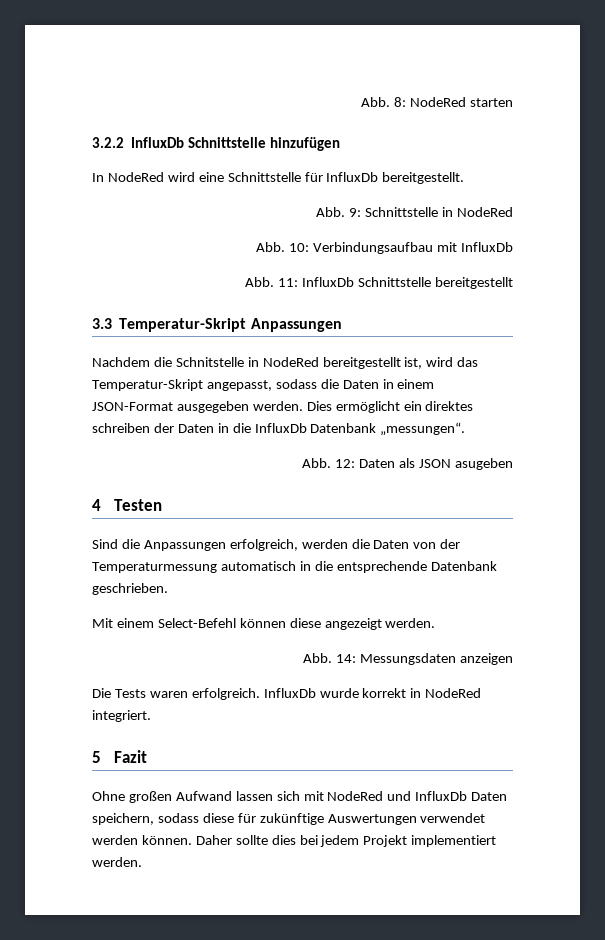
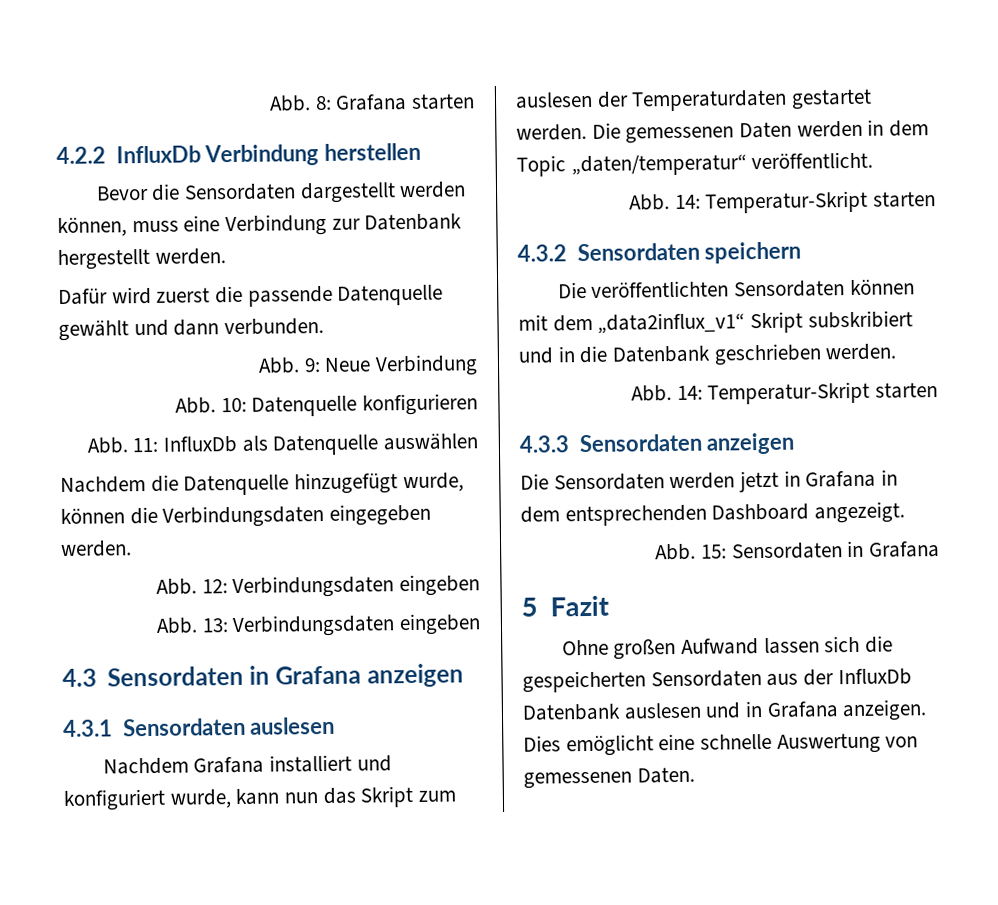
[410,97,513,107] [92,137,341,151] [92,172,465,184] NodeRed starten // 3.2.2 InfluxDb Schnittstelle hinzufügen // In NodeRed wird eine Schnittstelle für InfluxDb bereitgestellt. -> [335,93,476,111] [56,142,422,167] [95,181,467,204] [57,213,463,237] [57,248,226,270] [58,284,444,307] [58,317,325,341] Grafana starten // 4.2.2 InfluxDb Verbindung herstellen // Bevor die Sensordaten dargestellt werden können, muss eine Verbindung zur Datenbank hergestellt werden. // Dafür wird zuerst die passende Datenquelle gewählt und dann verbunden.
[365,207,513,217] Schnittstelle in NodeRed -> [324,354,478,377] Neue Verbindung
[313,242,513,254] Verbindungsaufbau mit InfluxDb -> [251,393,478,417] Datenquelle konfigurieren
[358,277,513,289] [92,318,342,332] [92,357,479,369] [92,379,435,391] [92,401,474,413] [92,422,466,436] [302,458,514,470] [92,499,162,511] [92,539,461,551] [92,561,497,573] [92,583,168,595] [92,618,436,630] [303,653,513,665] [92,688,482,700] [92,710,151,722] Schnittstelle bereitgestellt // 3.3 Temperatur-Skript Anpassungen // Nachdem die Schnitstelle in NodeRed bereitgestellt ist, wird das Temperatur-Skript angepasst, sodass die Daten in einem JSON-Format ausgegeben werden. Dies ermöglicht ein direktes schreiben der Daten in die InfluxDb Datenbank „messungen“. // Abb. 12: Daten als JSON asugeben // 4 Testen // Sind die Anpassungen erfolgreich, werden die Daten von der Temperaturmessung automatisch in die entsprechende Datenbank geschrieben. // Mit einem Select-Befehl können diese angezeigt werden. // Abb. 14: Messungsdaten anzeigen // Die Tests waren erfolgreich. InfluxDb wurde korrekt in NodeRed integriert. -> [241,433,478,456] [60,472,464,496] [60,503,432,528] [60,540,132,557] [155,574,480,599] [155,613,481,638] [62,663,464,688] [63,716,336,737] [102,754,392,775] [63,785,457,811] [515,88,873,112] [516,119,930,144] [516,151,874,177] [628,190,936,214] [517,241,802,264] [557,279,915,299] [518,310,913,334] [518,343,897,366] [630,381,938,405] [519,432,796,455] [520,469,899,493] [520,501,906,527] [655,540,940,561] als Datenquelle auswählen // Nachdem die Datenquelle hinzugefügt wurde, können die Verbindungsdaten eingegeben werden. // Abb. 12: Verbindungsdaten eingeben // Abb. 13: Verbindungsdaten eingeben // 4.3 Sensordaten in Grafana anzeigen // 4.3.1 Sensordaten auslesen // Nachdem Grafana installiert und konfiguriert wurde, kann nun das Skript zum auslesen der Temperaturdaten gestartet werden. Die gemessenen Daten werden in dem Topic „daten/temperatur“ veröffentlicht. // Abb. 14: Temperatur-Skript starten // 4.3.2 Sensordaten speichern // Die veröffentlichten Sensordaten können mit dem „data2influx_v1“ Skript subskribiert und in die Datenbank geschrieben werden. // Abb. 14: Temperatur-Skript starten // 4.3.3 Sensordaten anzeigen // Die Sensordaten werden jetzt in Grafana in dem entsprechenden Dashboard angezeigt. // Abb. 15: Sensordaten in Grafana
[303,791,508,801] [92,813,486,825] [92,835,497,847] [92,857,142,867] mit NodeRed und InfluxDb Daten speichern, sodass diese für zukünftige Auswertungen verwendet werden können. Daher sollte dies bei jedem Projekt implementiert werden. -> [865,635,894,653] [522,668,912,693] [522,699,928,722] [523,732,919,757] [523,766,695,789] die gespeicherten Sensordaten aus der InfluxDb Datenbank auslesen und in Grafana anzeigen. Dies emöglicht eine schnelle Auswertung von gemessenen Daten.

